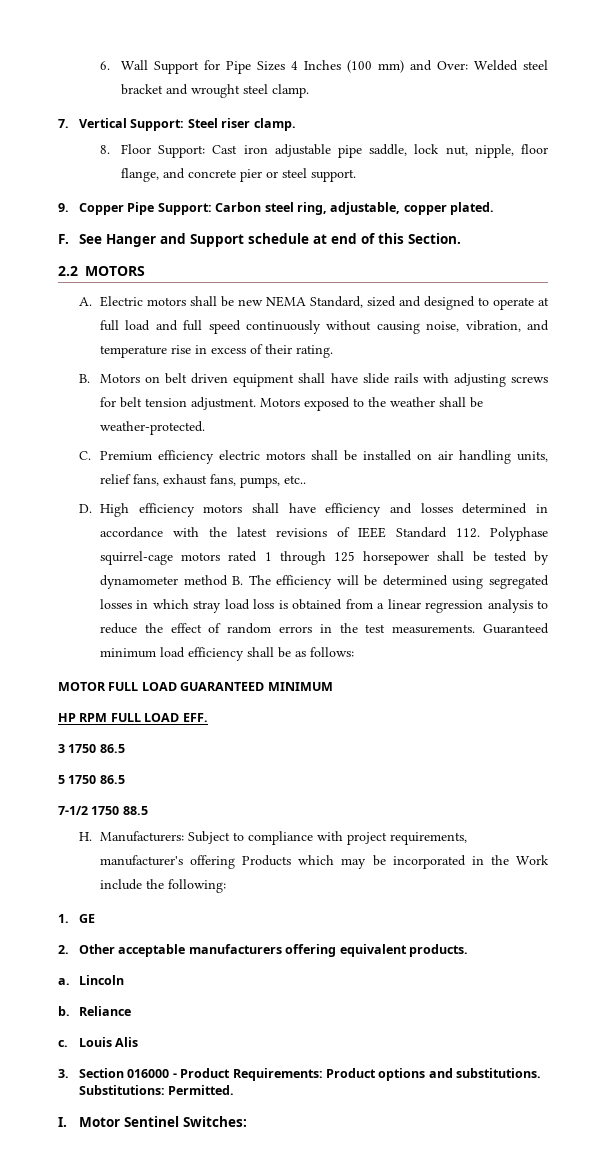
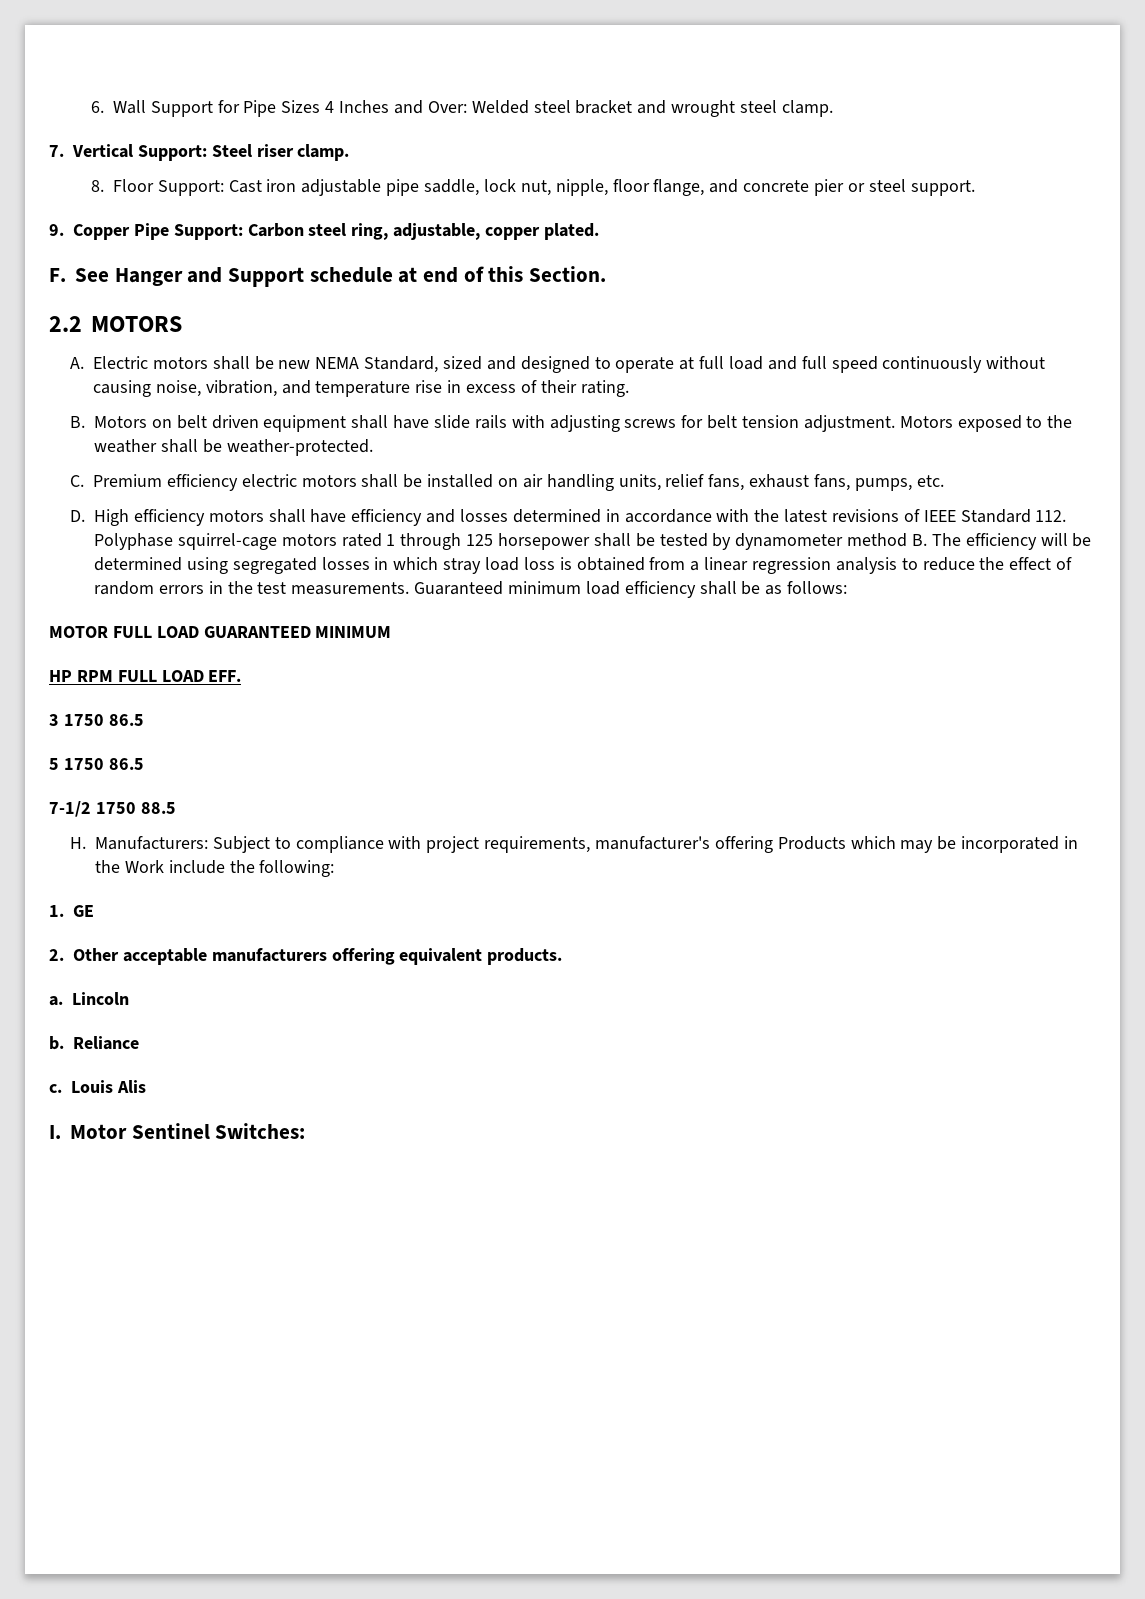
[346,60,404,73] (100 mm) -> (390, 106) none
[283,475,306,484] etc.. -> [916,475,944,487] etc.
[58,1068,541,1081] [78,1085,235,1095] // 3. Section 016000 - Product Requirements: Product options and substitutions. Substitutions: Permitted. -> (146, 1086) none

